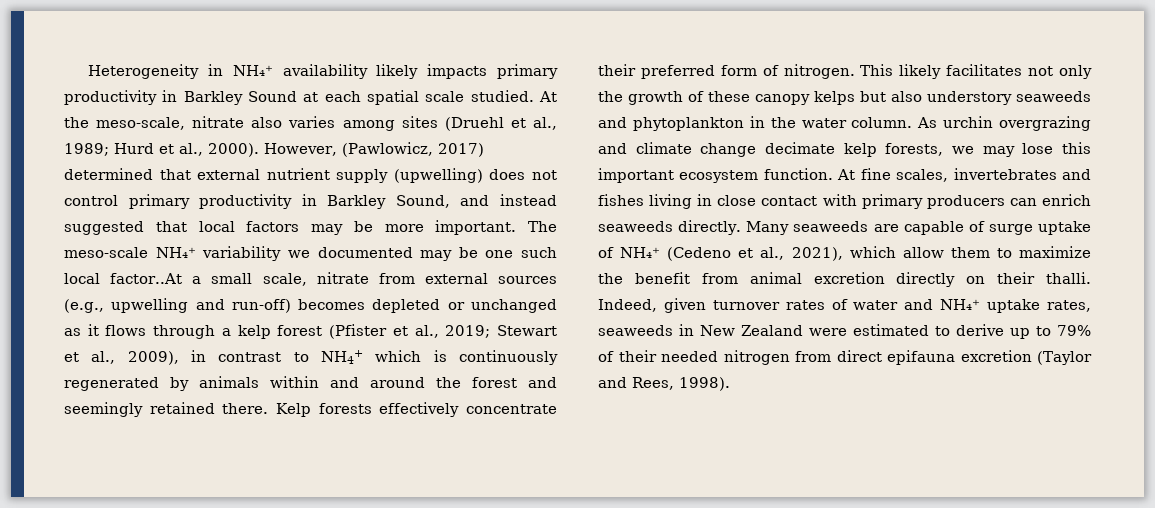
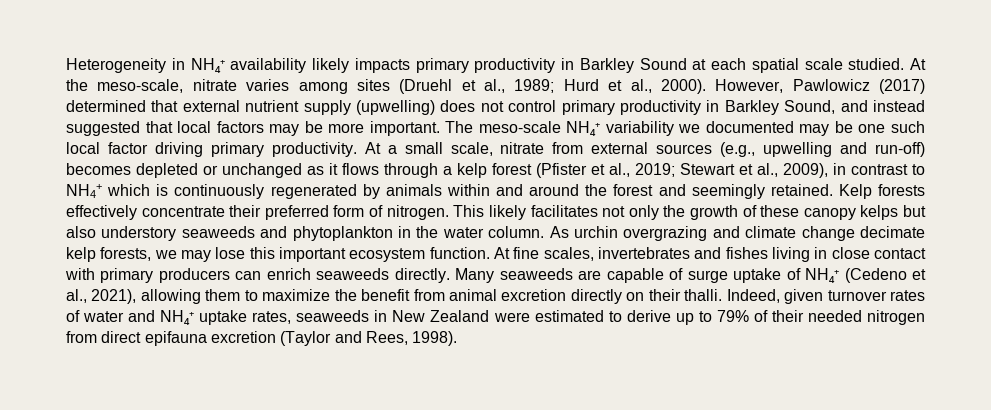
[251,117,283,128] also -> (237, 85) none
[341,142,484,157] (Pawlowicz, 2017) -> [792,79,925,94] Pawlowicz (2017)
[110,273,183,284] factor..At -> [107,142,381,157] factor driving primary productivity. At
[149,402,269,414] retained there. -> [770,184,833,196] retained.
[849,246,944,258] which allow -> [140,289,201,304] allowing

